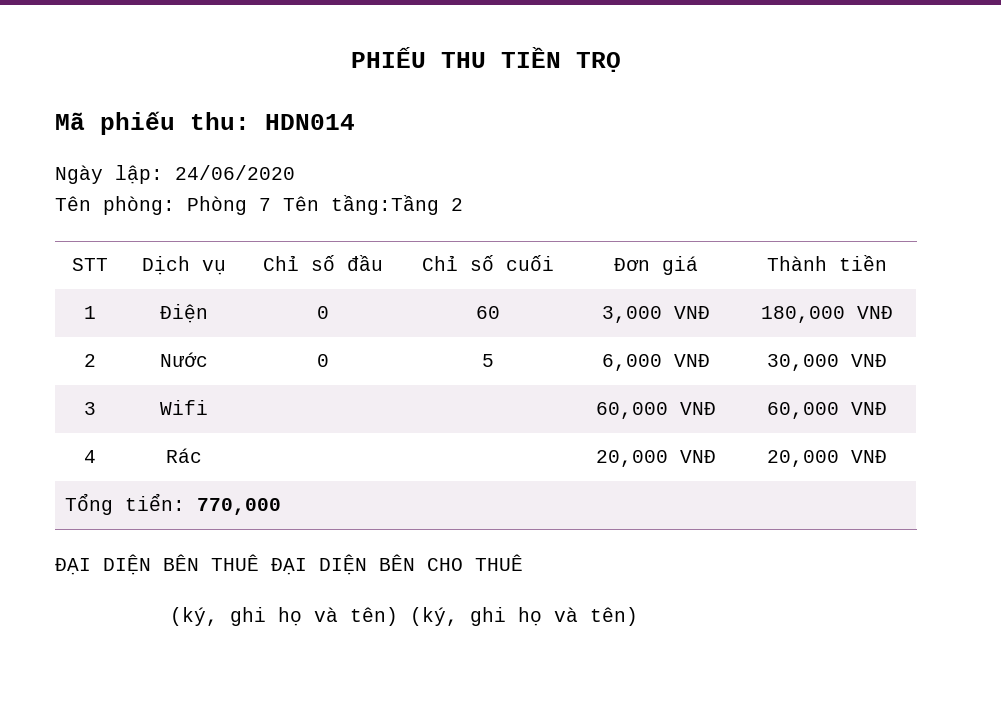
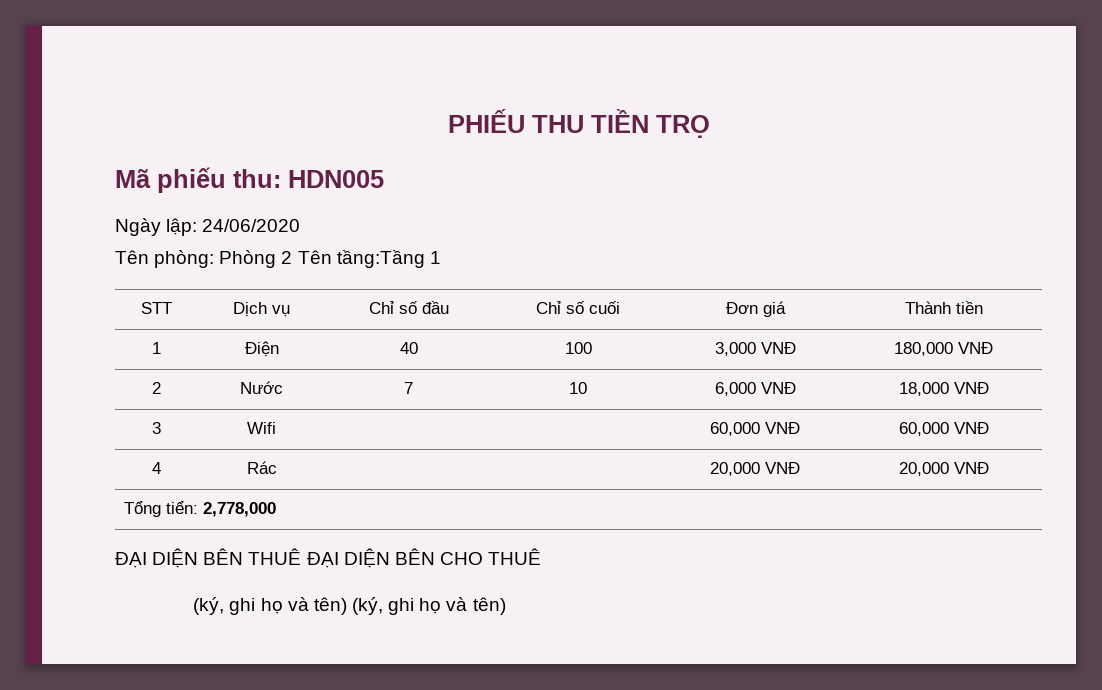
[265,114,355,130] HDN014 -> [288,170,384,188] HDN005
[259,198,271,211] 7 -> [281,251,293,264] 2
[451,198,463,211] 2 -> [429,251,441,264] 1
[316,306,329,319] [475,306,500,319] 0 | 60 -> [399,342,418,354] [564,342,592,354] 40 | 100
[316,354,329,367] [481,354,494,367] 0 | 5 -> [403,382,413,394] [569,382,587,394] 7 | 10
[767,354,839,371] 30,000 -> [898,382,949,396] 18,000
[196,498,281,515] 770,000 -> [203,502,277,517] 2,778,000

